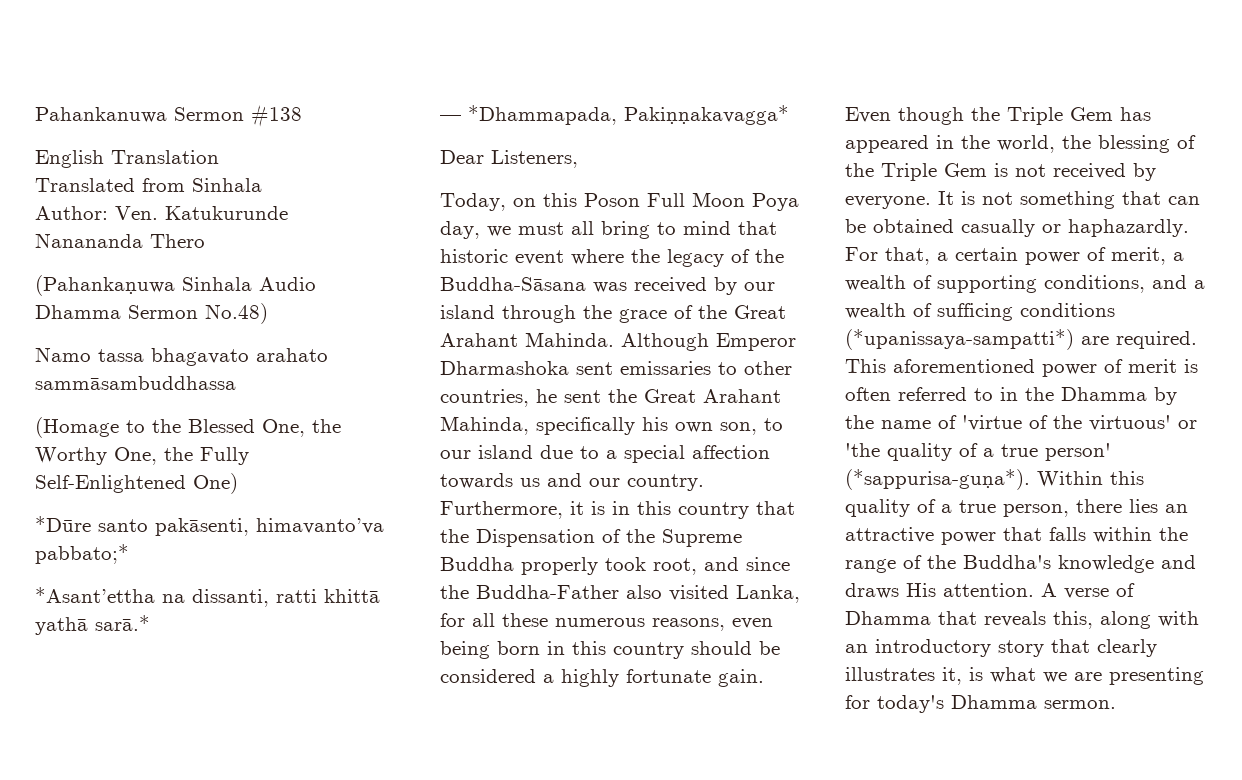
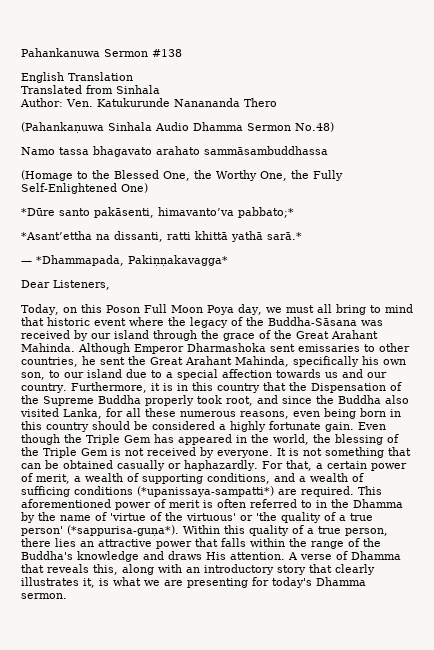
[476,585,619,599] Buddha-Father -> [338,395,381,404] Buddha

